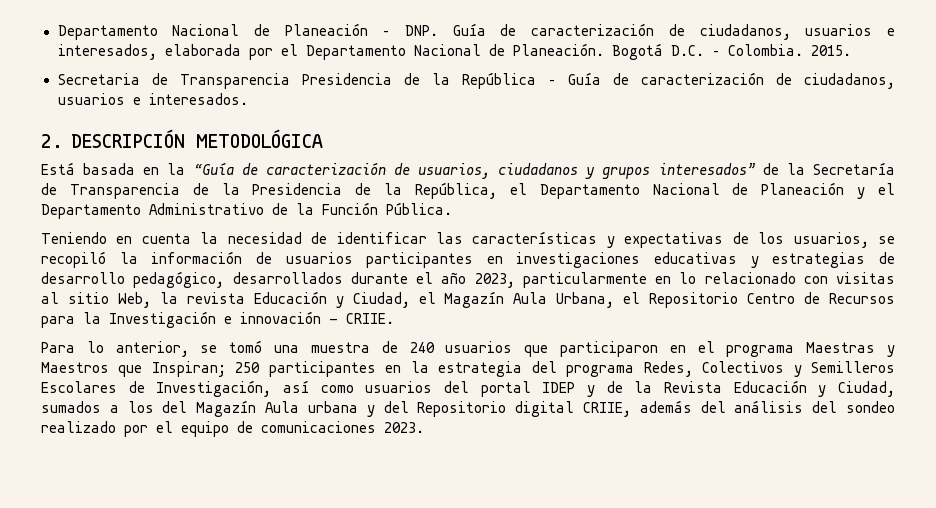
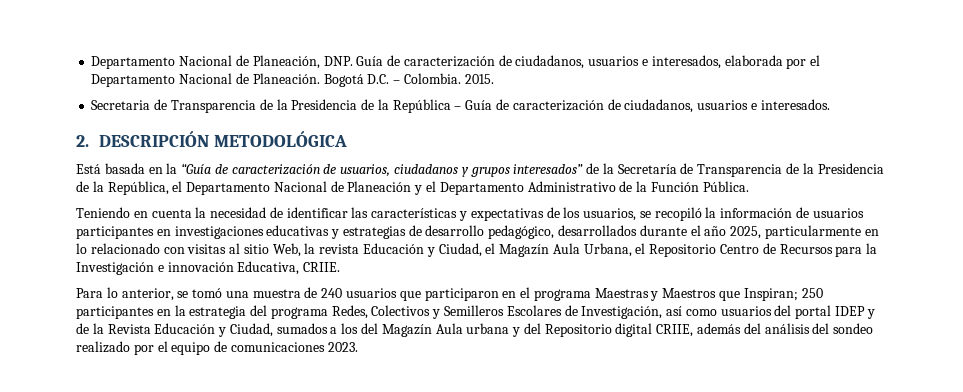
[57,23,391,40] Departamento Nacional de Planeación – -> [91,55,320,69] Departamento Nacional de Planeación,
(290, 81) none -> [259,99,288,110] de la
[474,273,515,288] 2023, -> [730,226,762,239] 2025,
[329,318,338,324] - -> [237,261,300,275] Educativa,

